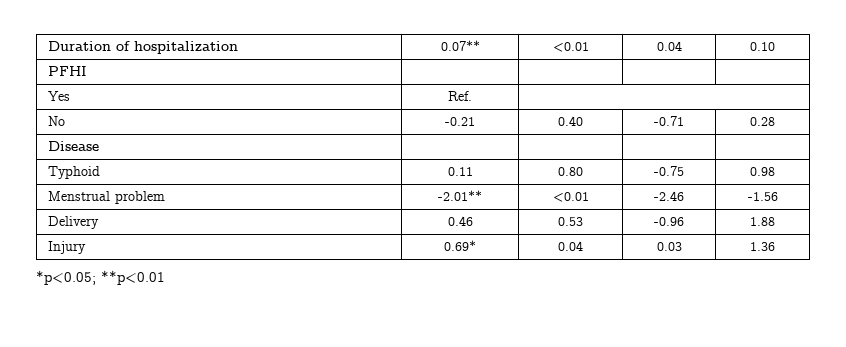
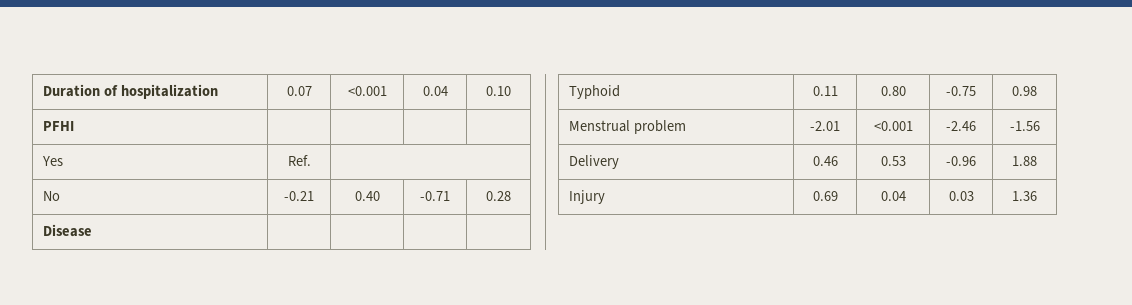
[440,40,480,51] [552,42,589,52] 0.07** | <0.01 -> [286,86,312,96] [347,86,387,96] 0.07 | <0.001
[438,190,482,201] [552,192,589,202] -2.01** | <0.01 -> [810,121,840,131] [873,121,913,131] -2.01 | <0.001
[444,240,476,251] 0.69* -> [812,191,838,201] 0.69
[36,270,165,285] // *p<0.05; **p<0.01 -> (1037, 196) none

